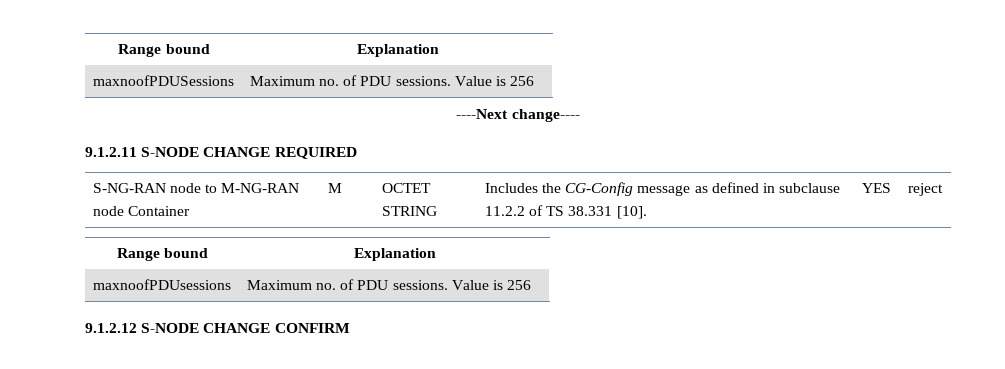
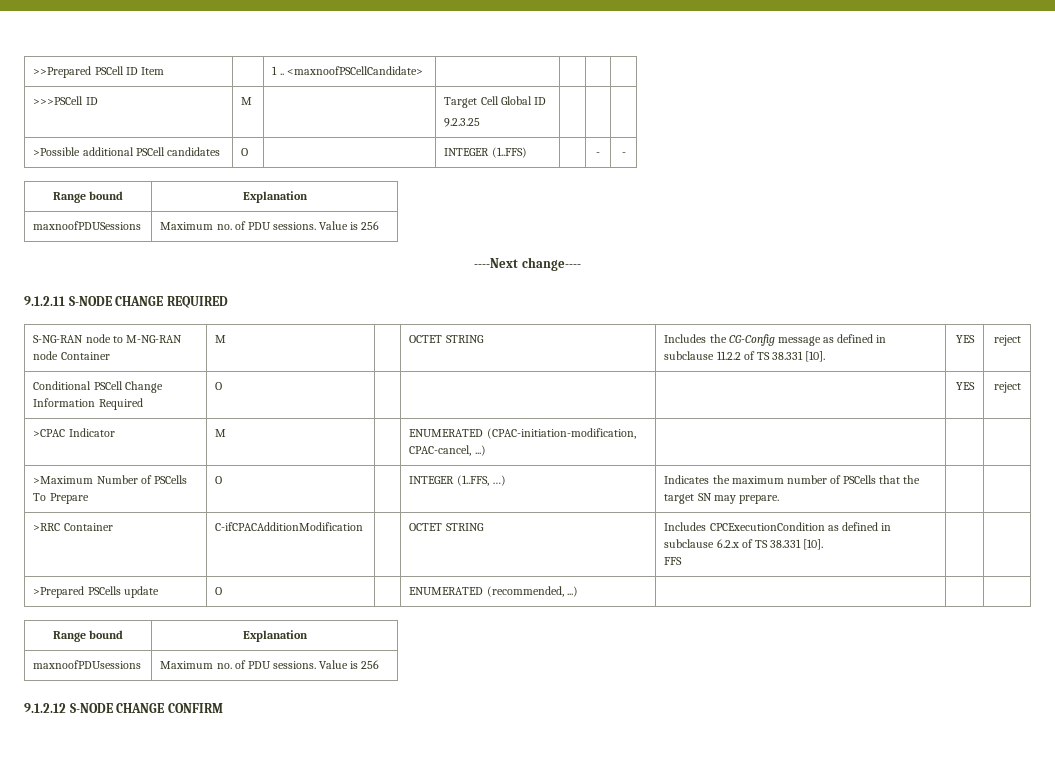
(118, 50) none -> [33,66,164,78] [272,66,423,75] [33,96,98,105] [241,97,253,105] [444,96,546,108] [444,118,481,127] [33,147,220,156] [241,148,249,156] [444,147,527,158] [596,152,600,156] [621,152,626,156] >>Prepared PSCell ID Item | | 1 .. <maxnoofPSCellCandidate> | | | | // >>>PSCell ID | M | | Target Cell Global ID // 9.2.3.25 | | | // >Possible additional PSCell candidates | O | | INTEGER (1..FFS) | | - | - //
(943, 189) none -> [33,381,163,393] [33,398,143,410] [215,382,223,390] [955,382,975,390] [993,382,1021,393] [33,428,115,437] [215,429,227,437] [409,428,636,439] [409,445,486,456] [33,475,187,484] [33,493,89,504] [215,476,223,484] [409,475,506,486] [664,475,921,484] [664,493,779,504] [33,523,113,531] [215,522,364,531] [409,523,484,531] [664,522,891,531] [664,539,823,550] [664,557,683,565] [33,586,159,598] [215,587,223,595] [409,586,578,597] // Conditional PSCell Change Information Required | O | | | | YES | reject // >CPAC Indicator | M | | ENUMERATED (CPAC-initiation-modification, CPAC-cancel, ...) | | | // >Maximum Number of PSCells To Prepare | O | | INTEGER (1..FFS, …) | Indicates the maximum number of PSCells that the target SN may prepare. | | // >RRC Container | C-ifCPACAdditionModification | | OCTET STRING | Includes CPCExecutionCondition as defined in subclause 6.2.x of TS 38.331 [10]. // FFS | | // >Prepared PSCells update | O | | ENUMERATED (recommended, ...) | | |

